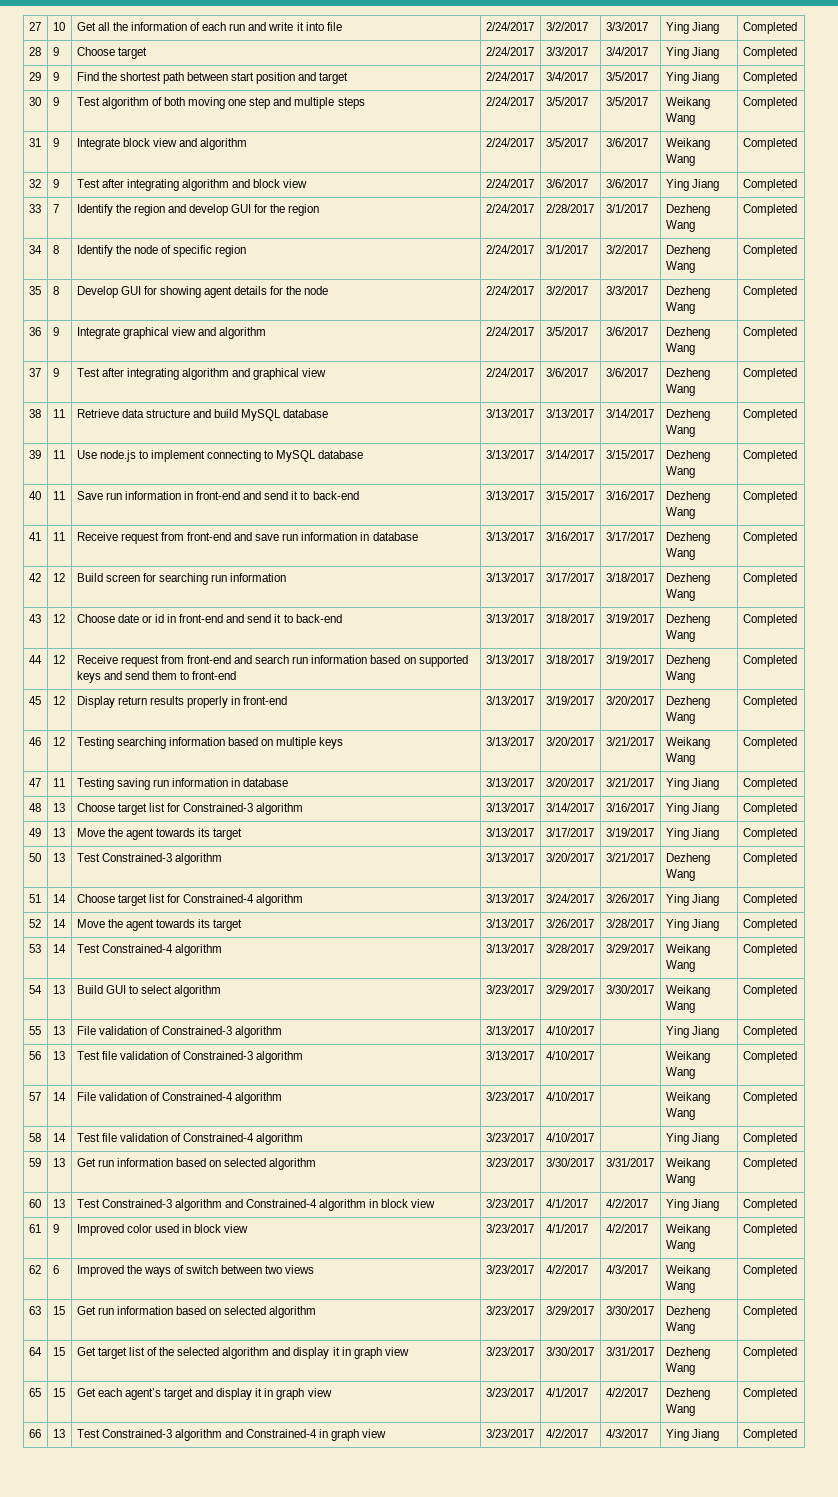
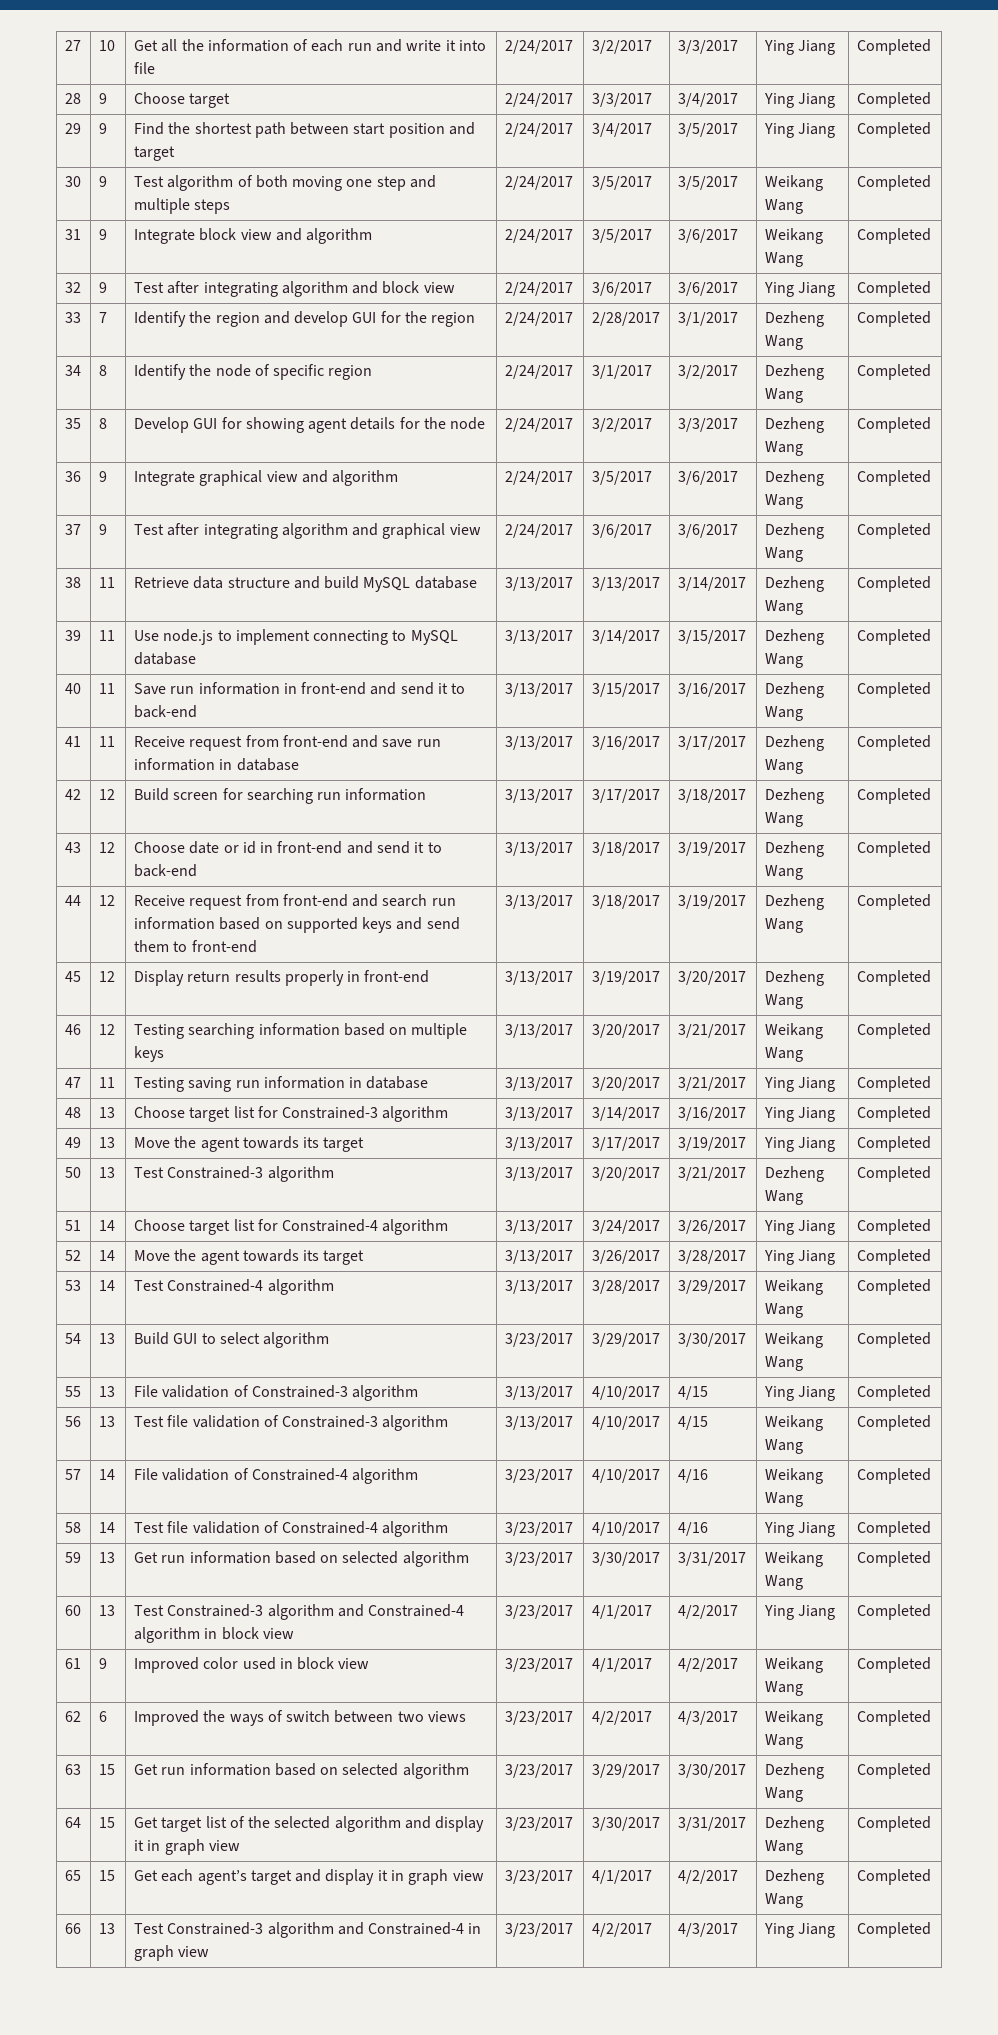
(594, 1030) none -> [677,1386,708,1400] 4/15
(594, 1055) none -> [677,1416,708,1430] 4/15
(594, 1096) none -> [677,1469,708,1483] 4/16
(594, 1137) none -> [677,1522,708,1536] 4/16

